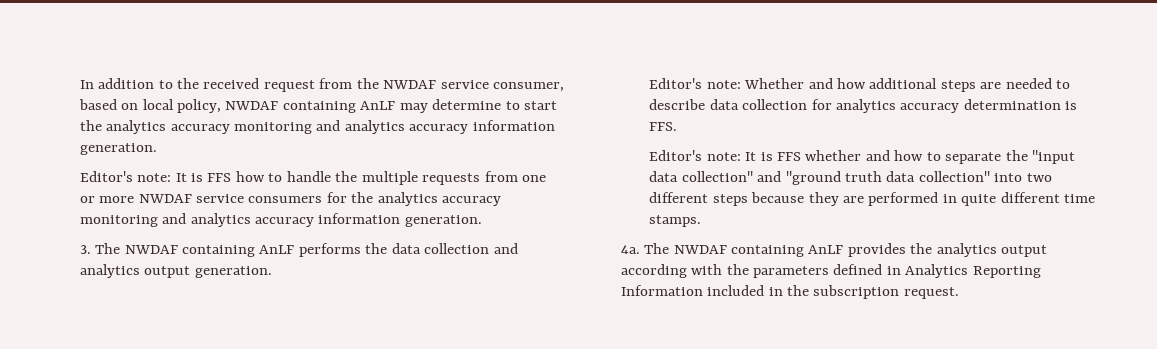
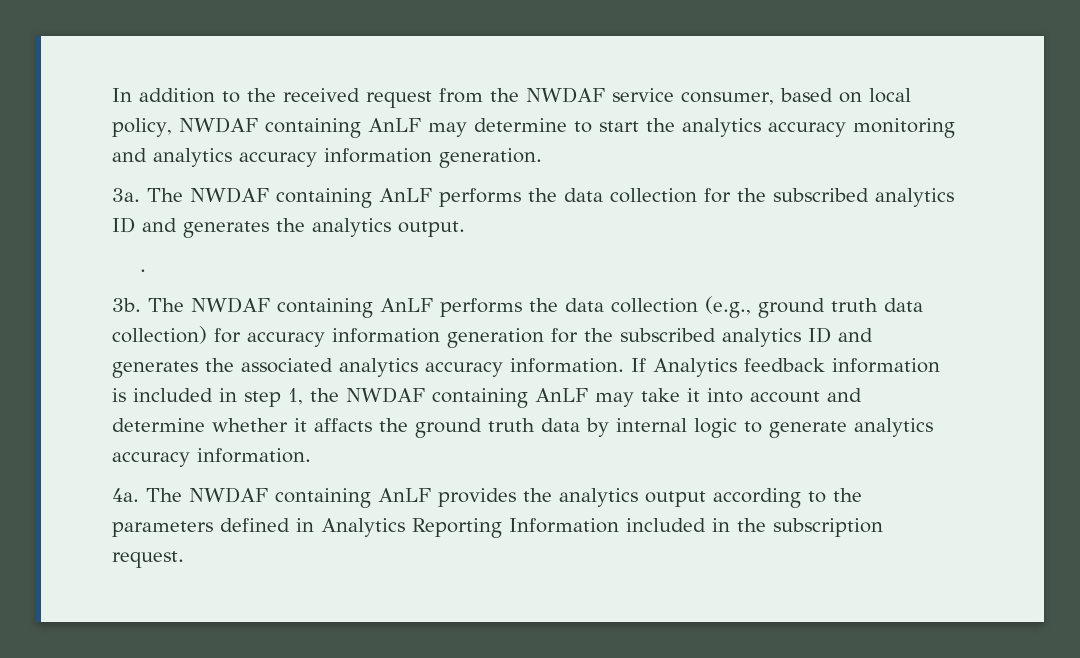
[79,171,547,185] [79,192,502,206] [79,213,482,227] [79,243,518,257] [79,264,272,278] [649,78,1071,92] [649,99,1078,113] [649,122,678,131] [649,150,1076,164] [649,171,1052,185] [649,192,1096,206] [649,215,702,227] Editor's note: It is FFS how to handle the multiple requests from one or more NWDAF service consumers for the analytics accuracy monitoring and analytics accuracy information generation. // 3. The NWDAF containing AnLF performs the data collection and analytics output generation. // Editor's note: Whether and how additional steps are needed to describe data collection for analytics accuracy determination is FFS. // Editor's note: It is FFS whether and how to separate the "input data collection" and "ground truth data collection" into two different steps because they are performed in quite different time stamps. -> [111,187,954,208] [111,217,465,238] [140,269,147,272] [111,296,923,318] [111,326,873,348] [111,358,940,378] [111,387,862,408] [111,418,933,438] [111,448,311,467] 3a. The NWDAF containing AnLF performs the data collection for the subscribed analytics ID and generates the analytics output. // . // 3b. The NWDAF containing AnLF performs the data collection (e.g., ground truth data collection) for accuracy information generation for the subscribed analytics ID and generates the associated analytics accuracy information. If Analytics feedback information is included in step 1, the NWDAF containing AnLF may take it into account and determine whether it affacts the ground truth data by internal logic to generate analytics accuracy information.
[691,264,723,275] with -> [807,491,826,503] to

